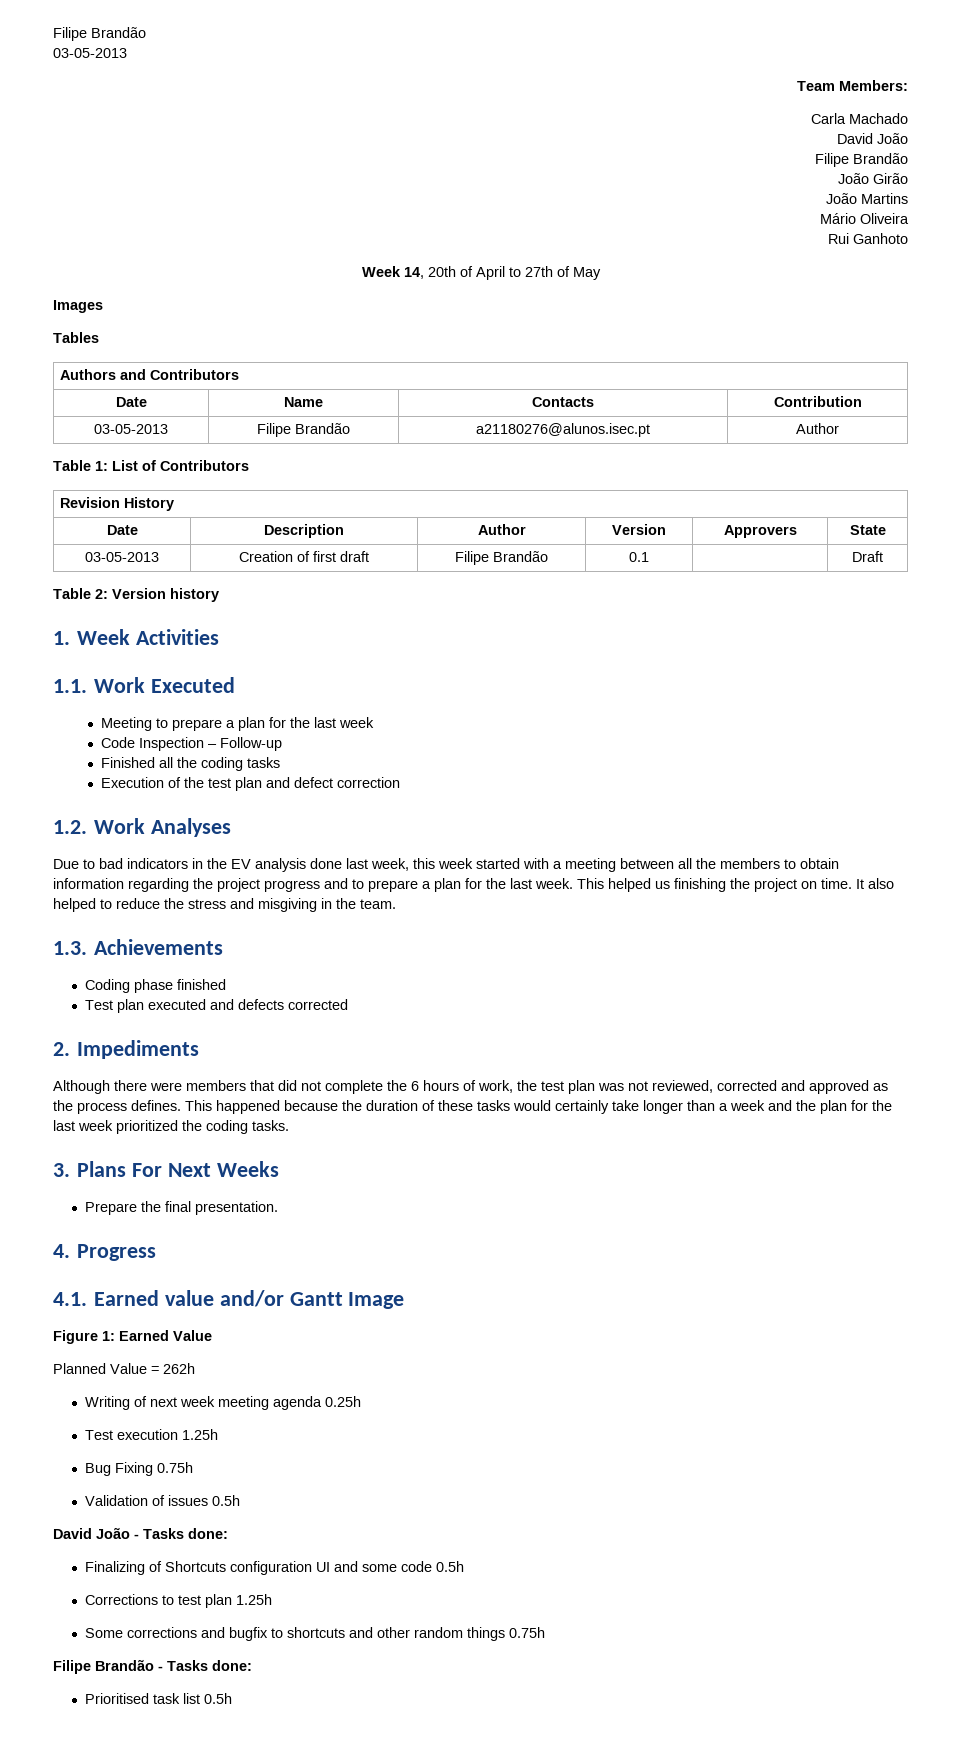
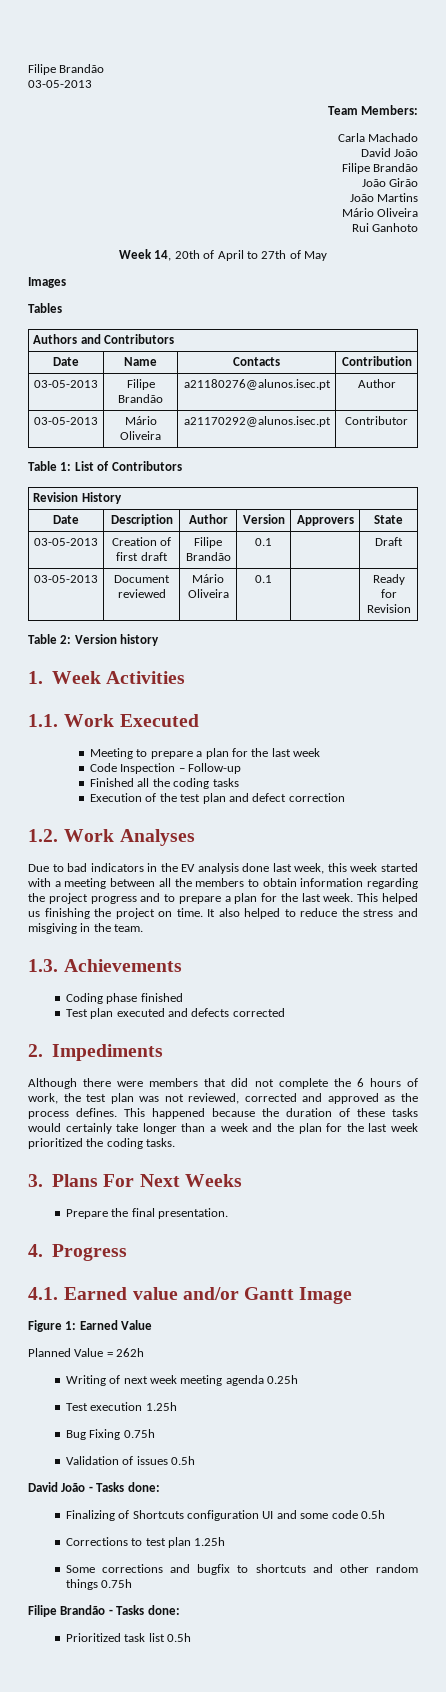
(839, 428) none -> [34,417,98,425] [124,416,157,425] [120,431,161,440] [183,416,331,427] [345,416,408,425] // 03-05-2013 | Mário Oliveira | a21170292@alunos.isec.pt | Contributor
(883, 556) none -> [34,575,98,583] [114,575,170,583] [117,589,166,598] [192,574,224,583] [187,589,229,598] [255,575,272,583] [372,574,405,585] [380,589,397,598] [366,604,411,613] // 03-05-2013 | Document reviewed | Mário Oliveira | 0.1 | | Ready for Revision
[85,1693,150,1704] Prioritised -> [65,1633,121,1642] Prioritized

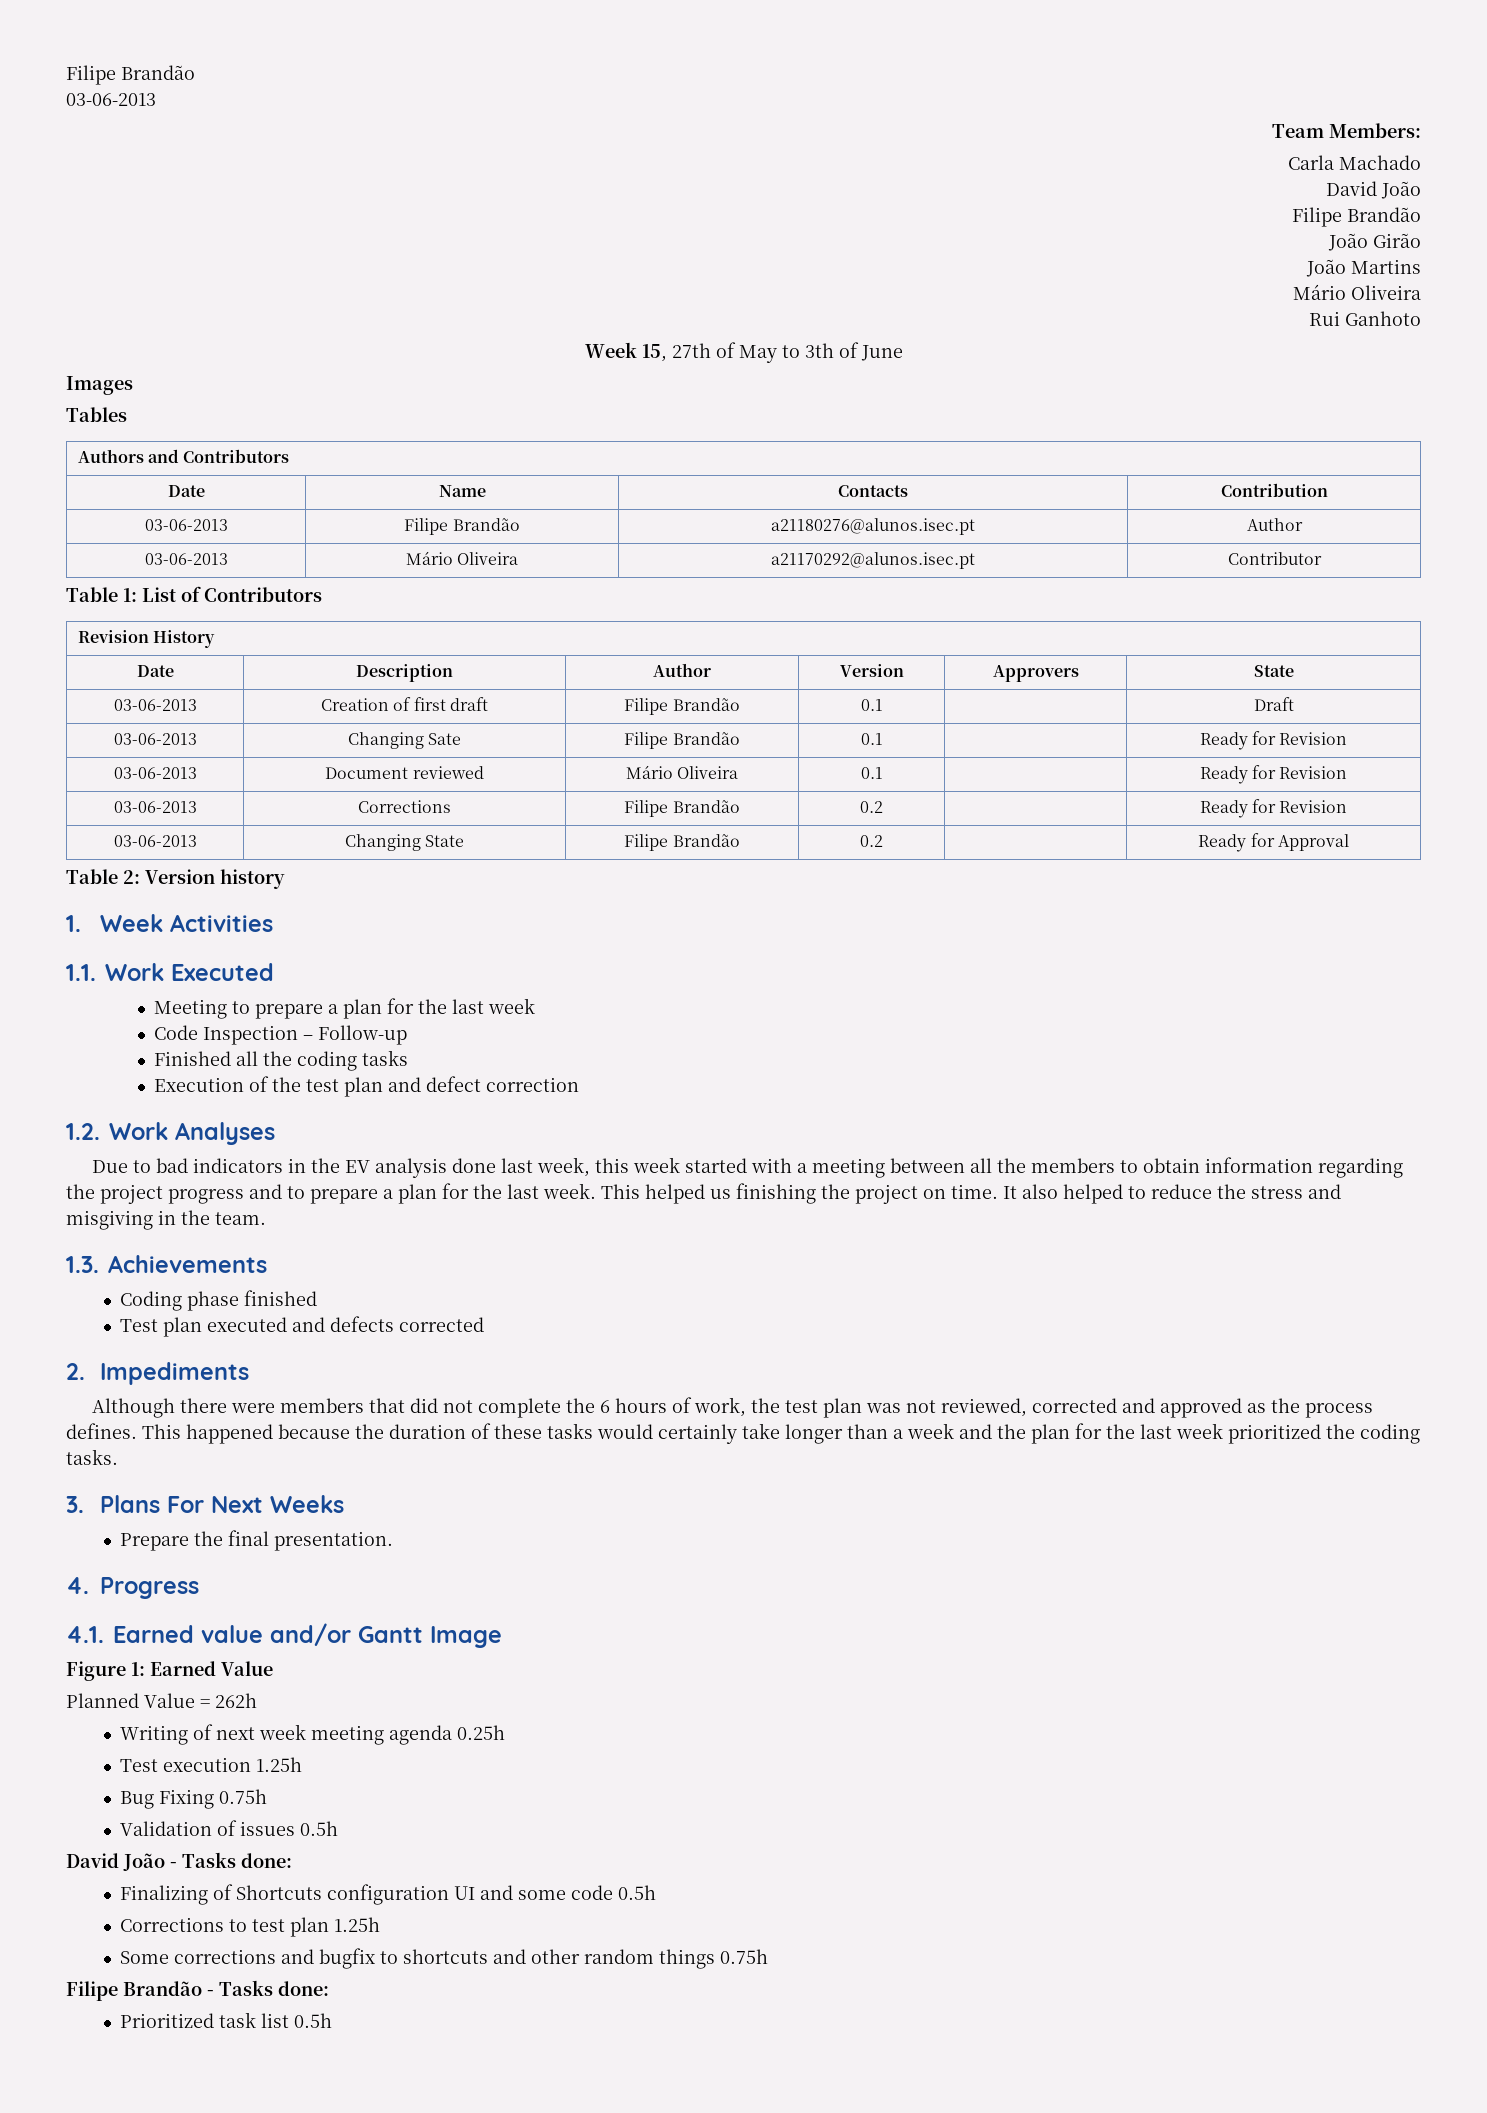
[28,64,105,75] [28,80,92,88] Filipe Brandão // 03-05-2013 -> [66,65,195,85] [66,93,156,106] Filipe Brandão // 03-06-2013
[154,250,258,261] 14, 20th of April to -> [641,344,667,362] 15,
(327, 256) none -> [781,342,903,361] to 3th of June
[34,380,98,388] 03-05-2013 -> [144,519,228,531] 03-06-2013
[34,417,98,425] 03-05-2013 -> [144,553,228,565] 03-06-2013
[34,538,98,546] 03-05-2013 -> [113,699,197,711] 03-06-2013
[34,575,98,583] 03-05-2013 -> [113,733,197,745] [347,732,462,749] [624,732,740,749] [860,733,883,745] [1199,731,1348,750] [113,767,197,779] 03-06-2013 | Changing Sate | Filipe Brandão | 0.1 | | Ready for Revision // 03-06-2013
(411, 608) none -> [113,801,197,813] [357,800,451,813] [624,800,740,817] [860,801,883,813] [1199,799,1348,818] [113,835,197,847] [344,834,465,851] [624,834,740,851] [860,835,883,847] [1198,833,1349,852] // 03-06-2013 | Corrections | Filipe Brandão | 0.2 | | Ready for Revision // 03-06-2013 | Changing State | Filipe Brandão | 0.2 | | Ready for Approval

